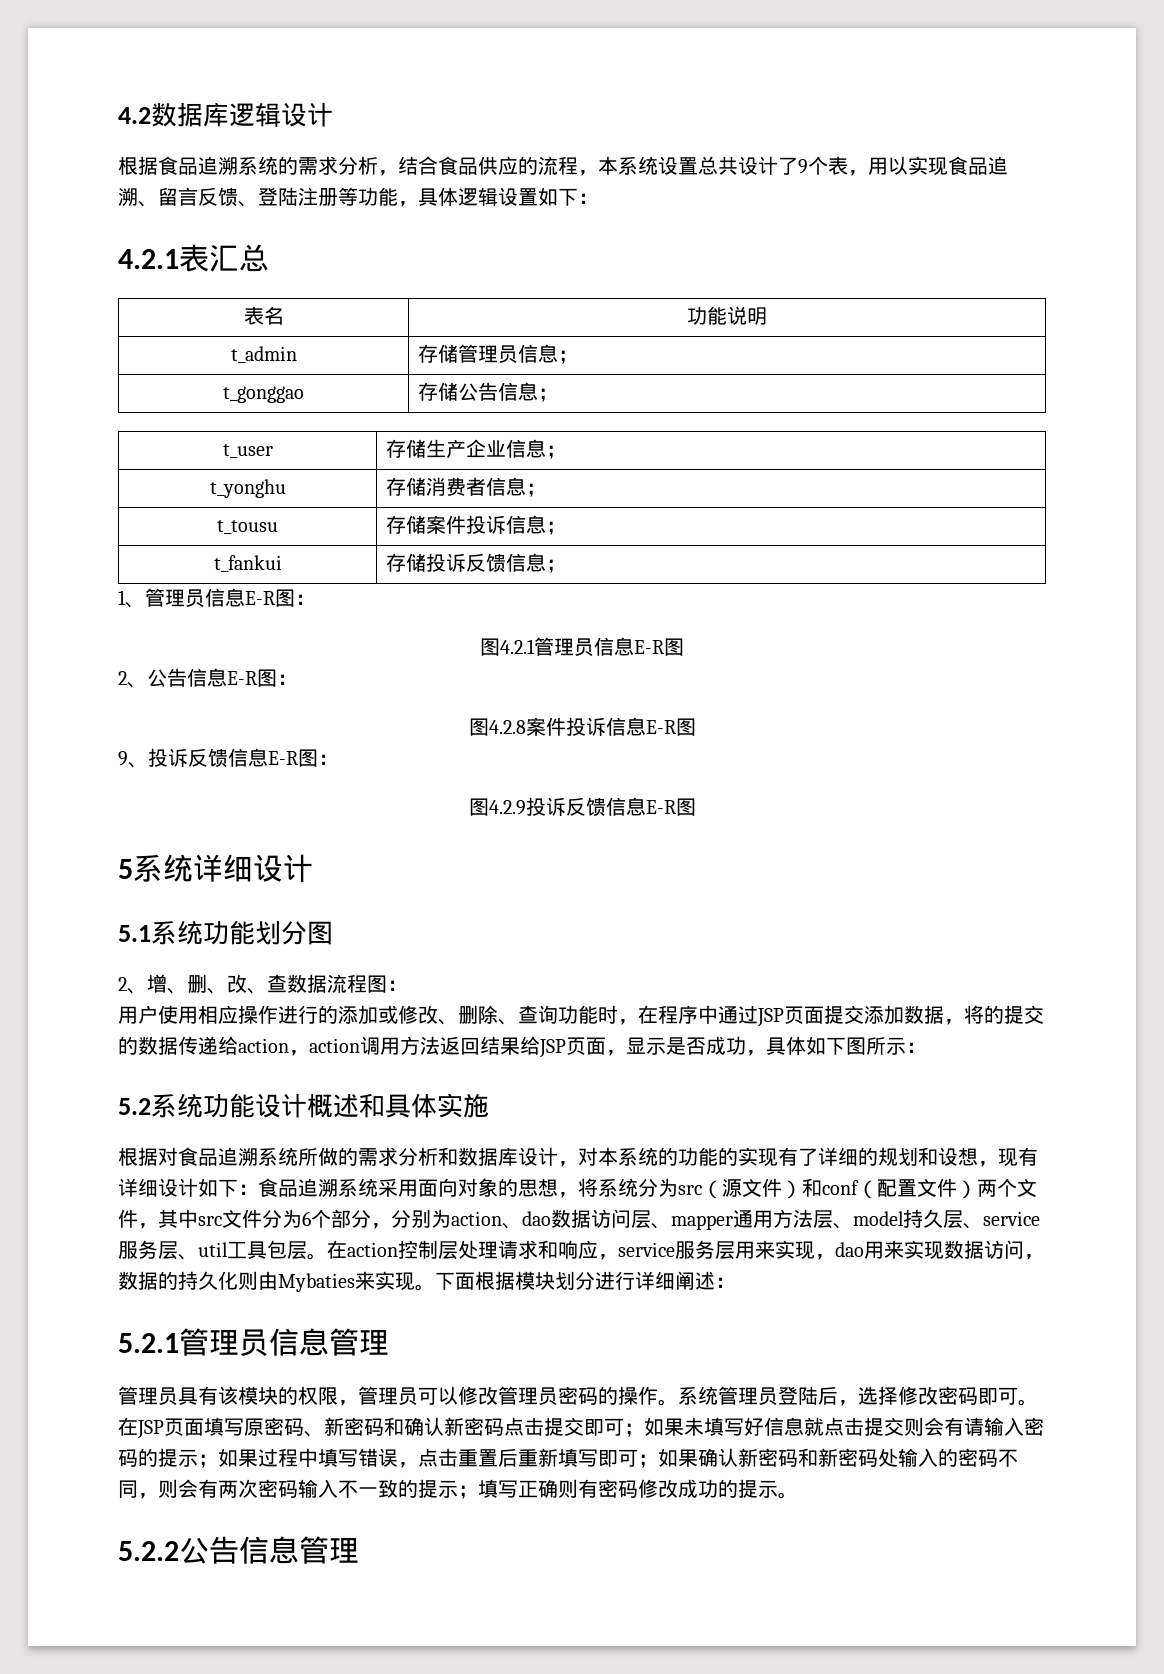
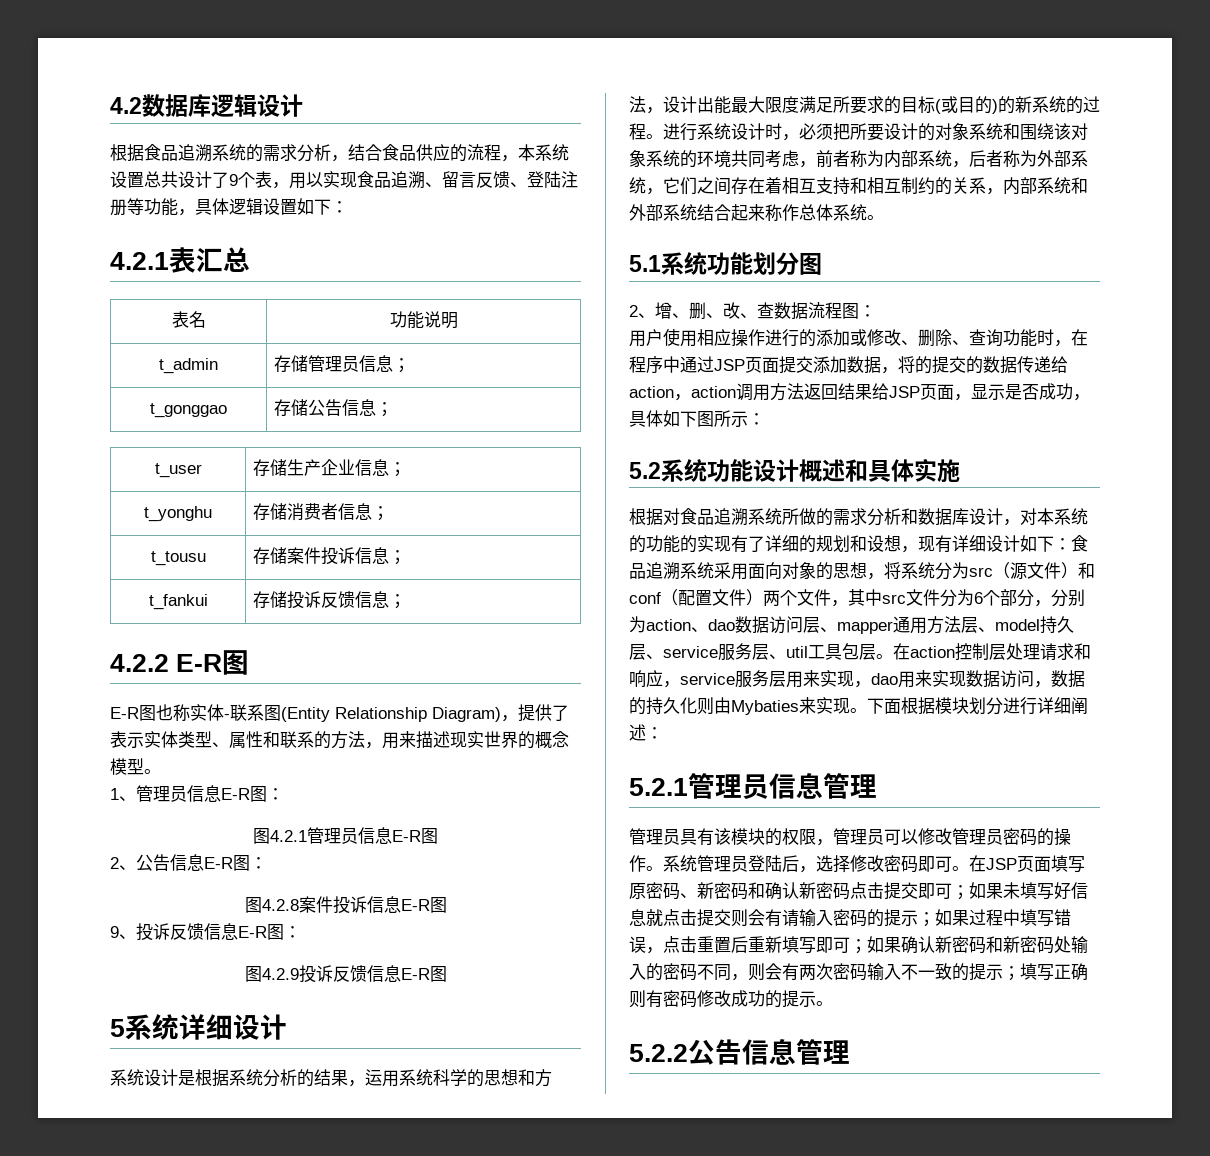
(566, 566) none -> [110,650,250,675] [110,704,569,722] [110,731,569,749] [110,758,161,775] // 4.2.2 E-R图 // E-R图也称实体-联系图(Entity Relationship Diagram)，提供了表示实体类型、属性和联系的方法，用来描述现实世界的概念模型。
(313, 868) none -> [110,1069,552,1087] [629,96,1100,114] [629,123,1088,141] [629,150,1088,168] [629,177,1088,195] [629,204,884,221] // 系统设计是根据系统分析的结果，运用系统科学的思想和方法，设计出能最大限度满足所要求的目标(或目的)的新系统的过程。进行系统设计时，必须把所要设计的对象系统和围绕该对象系统的环境共同考虑，前者称为内部系统，后者称为外部系统，它们之间存在着相互支持和相互制约的关系，内部系统和外部系统结合起来称作总体系统。

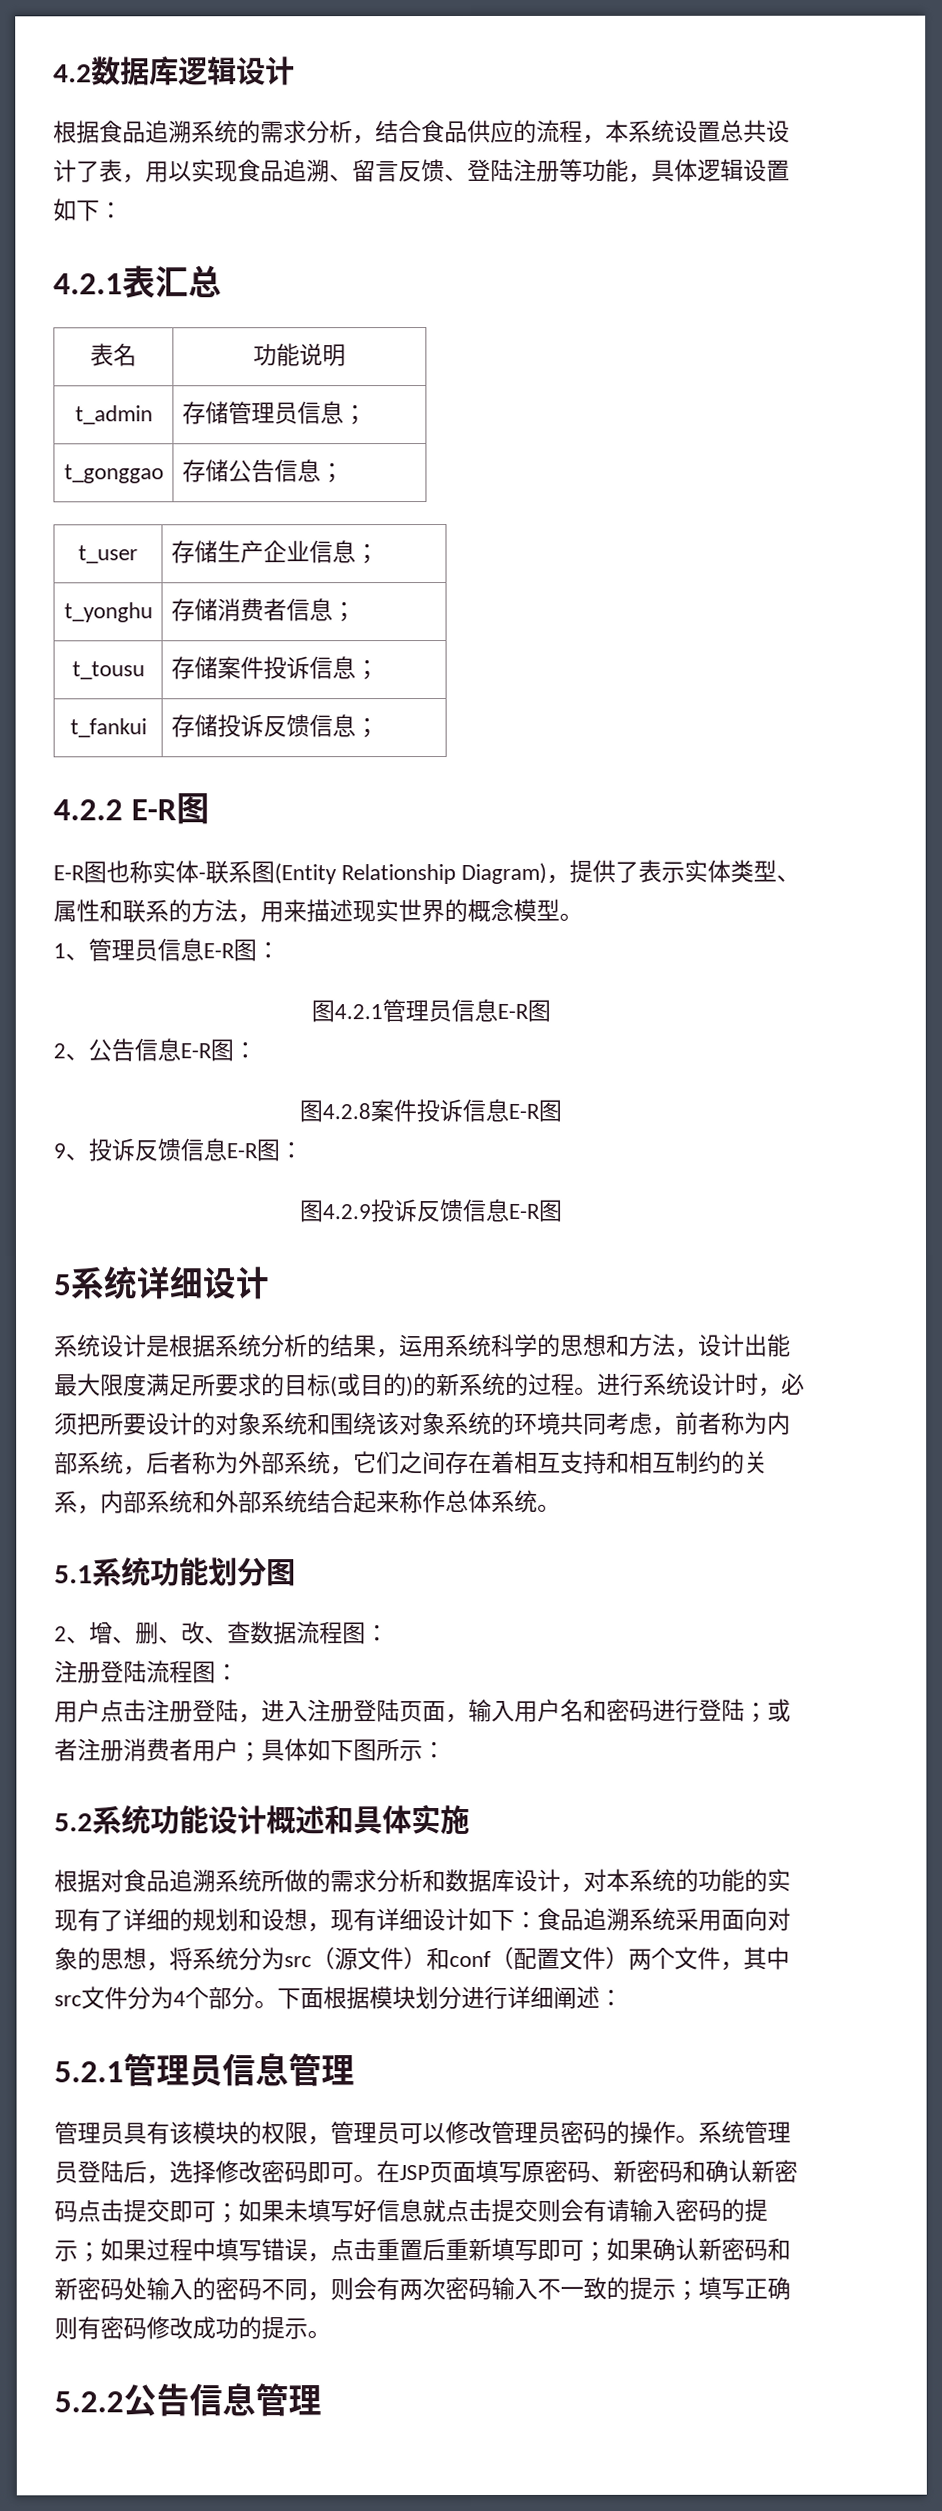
[229,172,255,188] 9个 -> (100, 172) none
[629,328,1088,347] [629,356,1068,374] [629,383,1090,401] 用户使用相应操作进行的添加或修改、删除、查询功能时，在程序中通过JSP页面提交添加数据，将的提交的数据传递给action，action调用方法返回结果给JSP页面，显示是否成功， -> [54,1660,239,1684] [54,1698,791,1724] [54,1738,262,1763] 注册登陆流程图： // 用户点击注册登陆，进入注册登陆页面，输入用户名和密码进行登陆；或者注册消费者用户；
[974,589,1085,607] [629,616,1074,634] [629,643,1091,661] [629,670,1085,688] [629,697,850,715] 6个部分，分别为action、dao数据访问层、mapper通用方法层、model持久层、service服务层、util工具包层。在action控制层处理请求和响应，service服务层用来实现，dao用来实现数据访问，数据的持久化则由Mybaties来实现 -> [173,1986,255,2010] 4个部分

